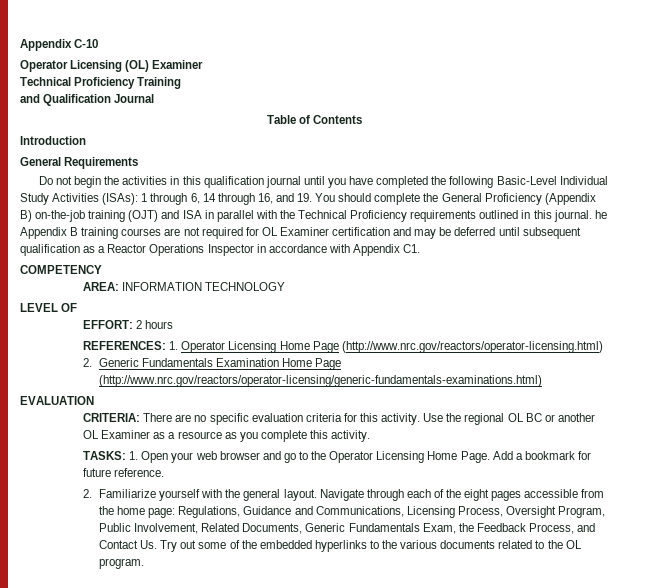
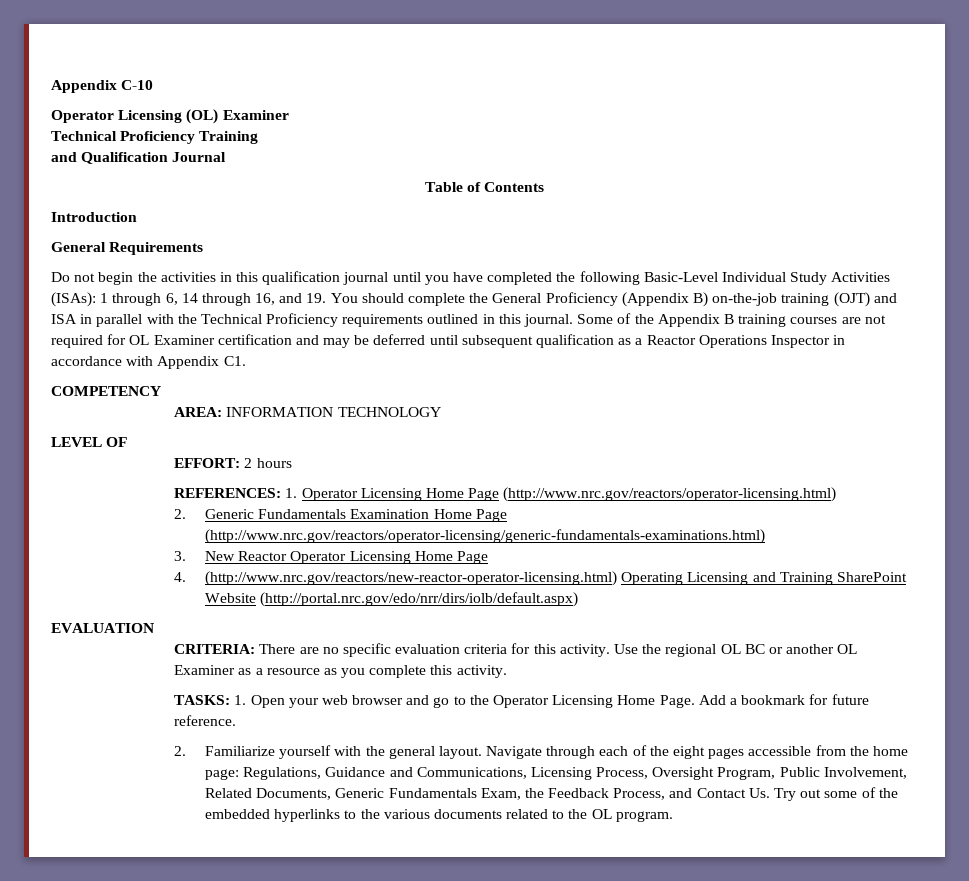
[594,210,607,219] he -> [577,313,654,324] Some of the
(542, 381) none -> [174,551,488,564] [174,571,907,586] [204,592,579,607] // 3. New Reactor Operator Licensing Home Page // 4. (http://www.nrc.gov/reactors/new-reactor-operator-licensing.html) Operating Licensing and Training SharePoint Website (http://portal.nrc.gov/edo/nrr/dirs/iolb/default.aspx)

